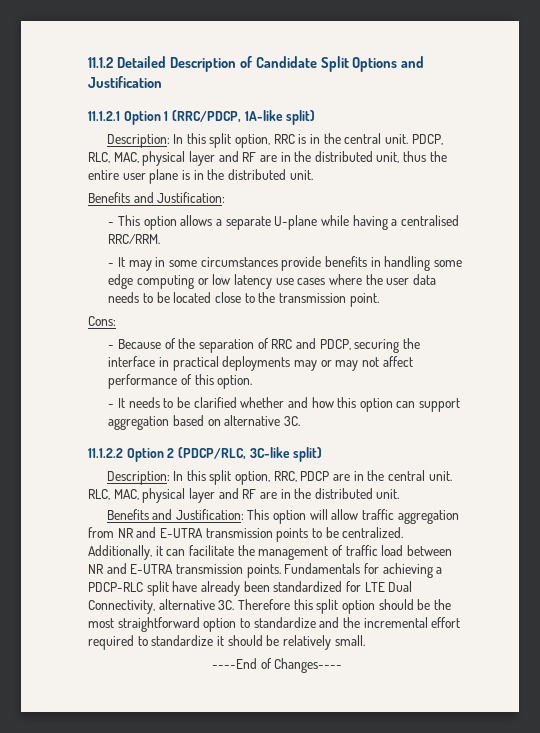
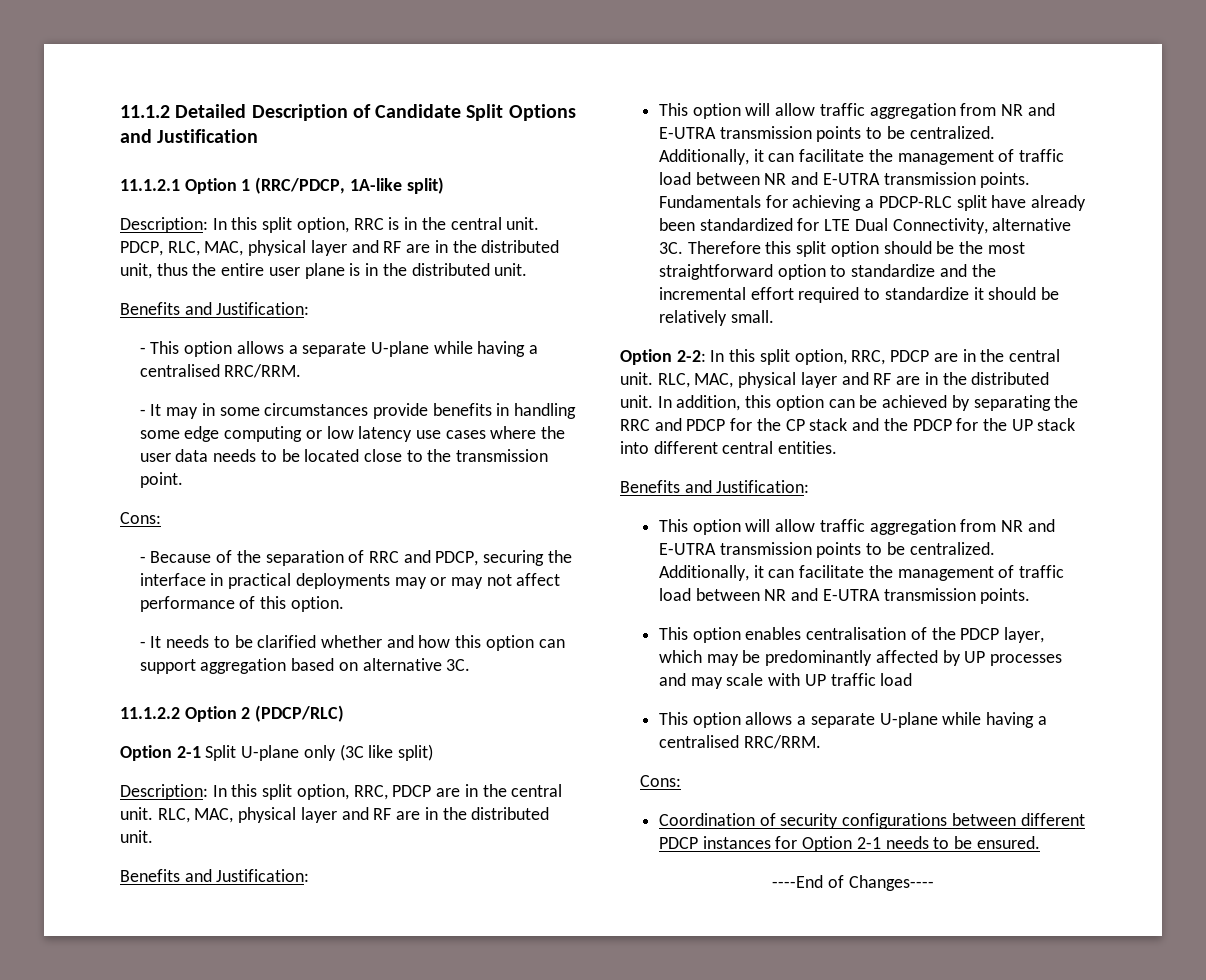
[177,447,290,460] (PDCP/RLC, 3C-like -> [255,705,345,722] [120,744,394,761] (PDCP/RLC) // Option 2-1 Split U-plane only (3C like
(244, 514) none -> (310, 875) //
(365, 640) none -> [620,349,1060,365] [620,372,1050,388] [620,395,1079,411] [620,418,1076,431] [620,441,838,454] [620,480,810,493] [658,519,1055,535] [658,542,995,558] [658,565,1064,581] [658,588,1031,604] [658,627,1044,643] [658,650,1062,666] [658,673,913,689] [658,712,1047,728] [658,735,821,749] [639,775,681,787] [658,813,1085,829] [658,836,1040,852] // Option 2-2: In this split option, RRC, PDCP are in the central unit. RLC, MAC, physical layer and RF are in the distributed unit. In addition, this option can be achieved by separating the RRC and PDCP for the CP stack and the PDCP for the UP stack into different central entities. // Benefits and Justification: // This option will allow traffic aggregation from NR and E-UTRA transmission points to be centralized. Additionally, it can facilitate the management of traffic load between NR and E-UTRA transmission points. // This option enables centralisation of the PDCP layer, which may be predominantly affected by UP processes and may scale with UP traffic load // This option allows a separate U-plane while having a centralised RRC/RRM. // Cons: // Coordination of security configurations between different PDCP instances for Option 2-1 needs to be ensured.

